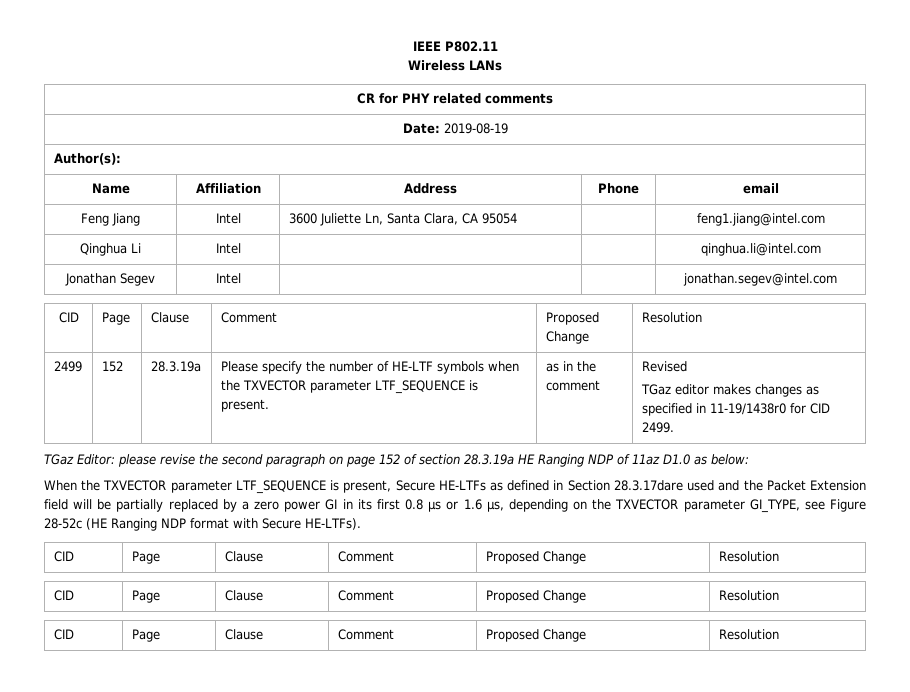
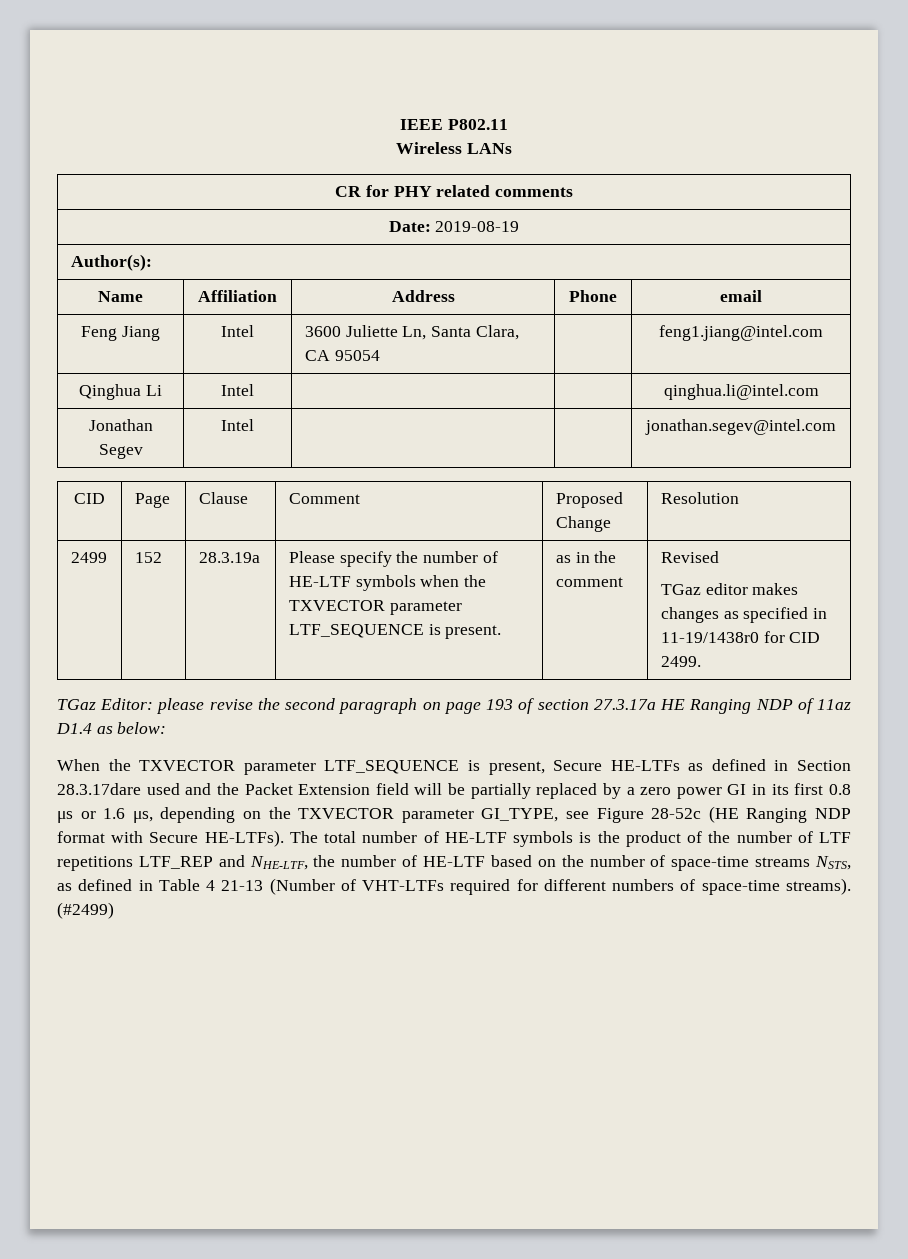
[379,454,400,465] 152 -> [486,699,514,710] 193
[464,454,514,465] 28.3.19a -> [593,699,656,710] 27.3.17a
[663,454,690,465] D1.0 -> [56,723,92,734] D1.4
[53,551,74,562] [131,551,160,564] [224,551,263,562] [337,551,394,562] [485,551,586,564] [718,551,779,562] [53,590,74,601] [131,590,160,603] [224,590,263,601] [337,590,394,601] [485,590,586,603] [718,590,779,601] [53,629,74,640] [131,629,160,642] [224,629,263,640] [337,629,394,640] [485,629,586,642] [718,629,779,640] // CID | Page | Clause | Comment | Proposed Change | Resolution // CID | Page | Clause | Comment | Proposed Change | Resolution // CID | Page | Clause | Comment | Proposed Change | Resolution -> [289,831,852,847] [57,855,852,871] [57,878,851,895] [57,902,114,919] The total number of HE-LTF symbols is the product of the number of LTF repetitions LTF_REP and NHE-LTF, the number of HE-LTF based on the number of space-time streams NSTS, as defined in Table 4 21-13 (Number of VHT-LTFs required for different numbers of space-time streams). (#2499)

